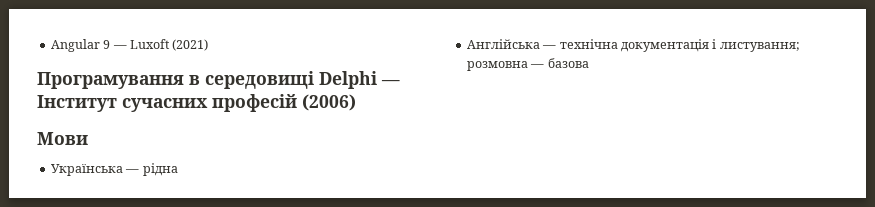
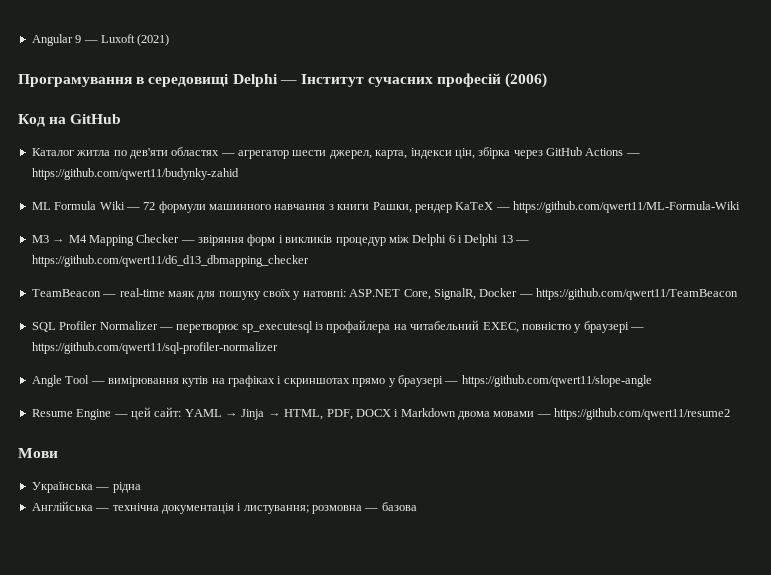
(356, 102) none -> [18,114,122,127] [31,147,640,159] [31,168,239,180] [31,201,740,213] [31,234,530,246] [31,255,309,267] [31,288,738,300] [31,320,644,333] [31,342,278,354] [31,375,652,387] [31,407,731,420] // Код на GitHub // Каталог житла по дев'яти областях — агрегатор шести джерел, карта, індекси цін, збірка через GitHub Actions — https://github.com/qwert11/budynky-zahid // ML Formula Wiki — 72 формули машинного навчання з книги Рашки, рендер KaTeX — https://github.com/qwert11/ML-Formula-Wiki // M3 → M4 Mapping Checker — звіряння форм і викликів процедур між Delphi 6 і Delphi 13 — https://github.com/qwert11/d6_d13_dbmapping_checker // TeamBeacon — real-time маяк для пошуку своїх у натовпі: ASP.NET Core, SignalR, Docker — https://github.com/qwert11/TeamBeacon // SQL Profiler Normalizer — перетворює sp_executesql із профайлера на читабельний EXEC, повністю у браузері — https://github.com/qwert11/sql-profiler-normalizer // Angle Tool — вимірювання кутів на графіках і скриншотах прямо у браузері — https://github.com/qwert11/slope-angle // Resume Engine — цей сайт: YAML → Jinja → HTML, PDF, DOCX і Markdown двома мовами — https://github.com/qwert11/resume2

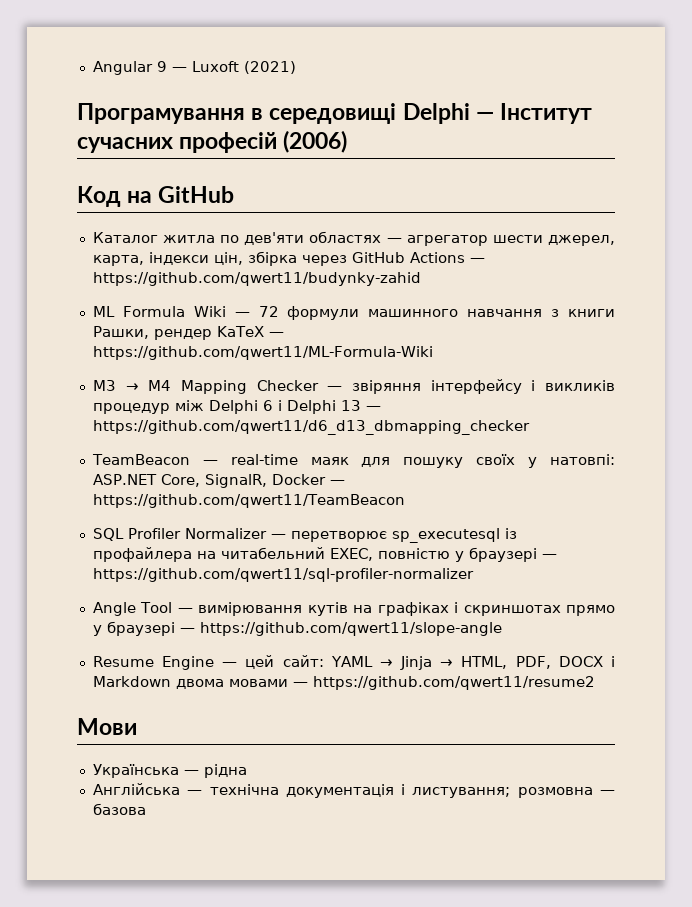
[247,234,276,246] форм -> [430,379,522,394] інтерфейсу

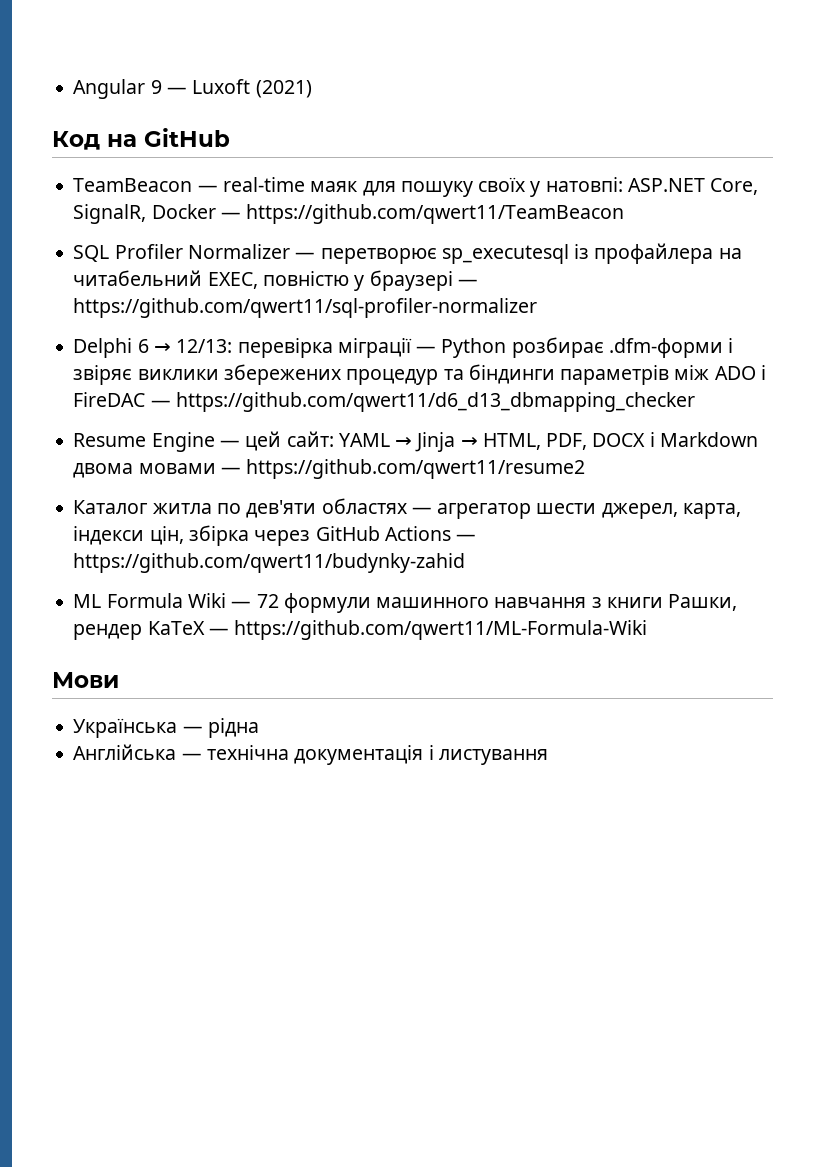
[77,103,593,124] [77,130,348,153] [77,186,235,207] Програмування в середовищі Delphi — Інститут сучасних професій (2006) // Код на GitHub -> [52,128,230,150] [73,177,759,197] [73,204,625,224] [73,243,742,264] [73,270,478,291] [73,298,538,318] [73,337,734,358] [73,364,766,385] [73,392,695,412] [73,431,758,452] [73,459,586,479] Код на GitHub // TeamBeacon — real-time маяк для пошуку своїх у натовпі: ASP.NET Core, SignalR, Docker — https://github.com/qwert11/TeamBeacon // SQL Profiler Normalizer — перетворює sp_executesql із профайлера на читабельний EXEC, повністю у браузері — https://github.com/qwert11/sql-profiler-normalizer // Delphi 6 → 12/13: перевірка міграції — Python розбирає .dfm-форми і звіряє виклики збережених процедур та біндинги параметрів між ADO і FireDAC — https://github.com/qwert11/d6_d13_dbmapping_checker // Resume Engine — цей сайт: YAML → Jinja → HTML, PDF, DOCX і Markdown двома мовами — https://github.com/qwert11/resume2
[92,379,615,394] [92,400,381,414] [92,420,530,435] [91,454,616,468] [92,474,345,488] [92,494,405,508] [92,528,517,543] [92,547,557,562] [92,568,474,582] [92,602,616,616] [92,621,502,636] [92,655,615,670] [92,676,595,690] // M3 → M4 Mapping Checker — звіряння інтерфейсу і викликів процедур між Delphi 6 і Delphi 13 — https://github.com/qwert11/d6_d13_dbmapping_checker // TeamBeacon — real-time маяк для пошуку своїх у натовпі: ASP.NET Core, SignalR, Docker — https://github.com/qwert11/TeamBeacon // SQL Profiler Normalizer — перетворює sp_executesql із профайлера на читабельний EXEC, повністю у браузері — https://github.com/qwert11/sql-profiler-normalizer // Angle Tool — вимірювання кутів на графіках і скриншотах прямо у браузері — https://github.com/qwert11/slope-angle // Resume Engine — цей сайт: YAML → Jinja → HTML, PDF, DOCX і Markdown двома мовами — https://github.com/qwert11/resume2 -> (648, 630) none
[412,787,615,798] [92,803,146,815] листування; розмовна — базова -> [438,749,548,765] листування

